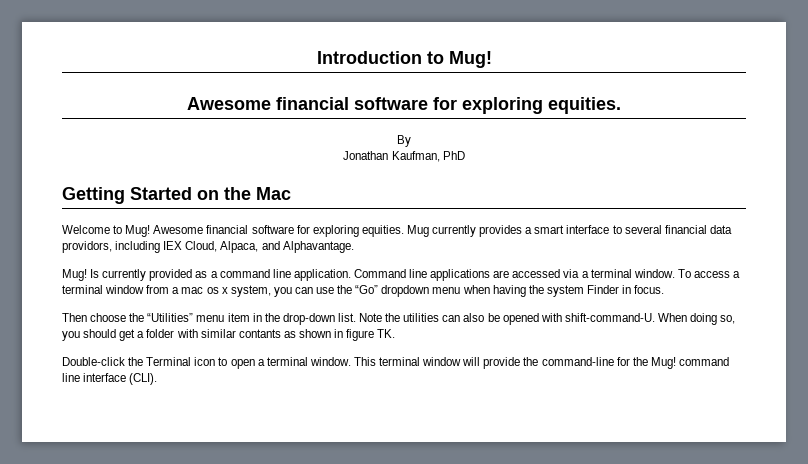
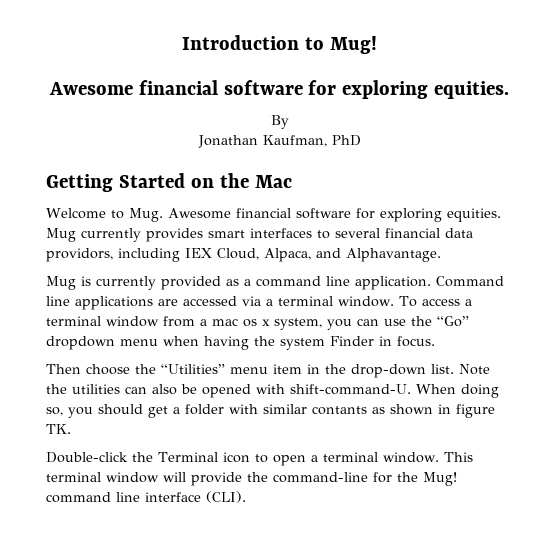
[125,225,151,237] Mug! -> [128,208,163,222] Mug.
[525,225,610,234] a smart interface -> [208,228,312,238] smart interfaces
[62,269,100,281] Mug! Is -> [46,276,91,290] Mug is

